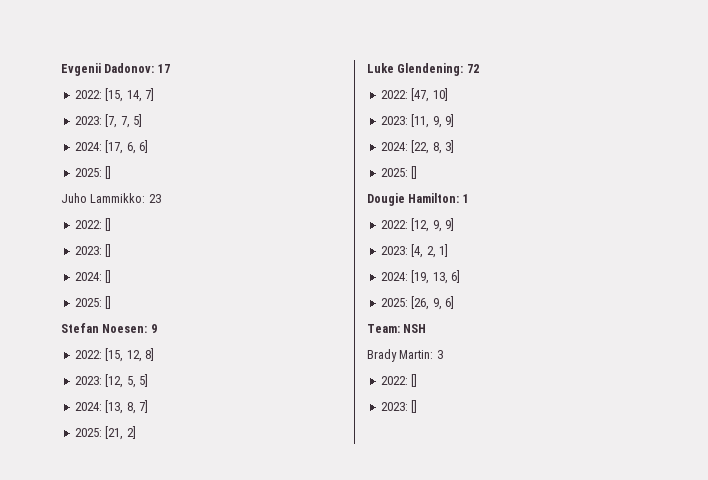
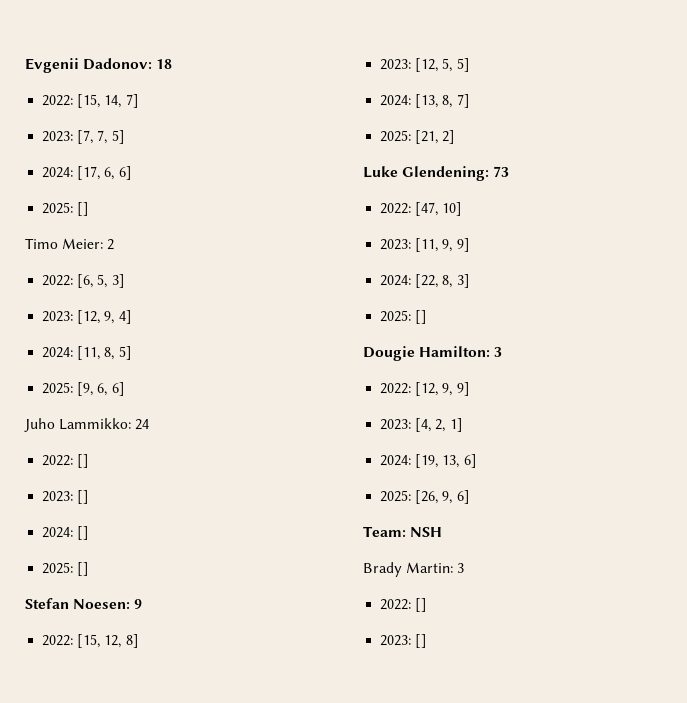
[157,64,170,73] 17 -> [156,59,173,69] 18
(112, 172) none -> [25,238,115,250] [42,274,125,288] [42,310,132,324] [42,346,132,360] [42,382,125,396] // Timo Meier: 2 // 2022: [6, 5, 3] // 2023: [12, 9, 4] // 2024: [11, 8, 5] // 2025: [9, 6, 6]
[148,194,161,203] 23 -> [135,419,150,430] 24
[466,64,479,73] 72 -> [493,166,510,177] 73
[462,194,469,203] 1 -> [494,347,503,357] 3

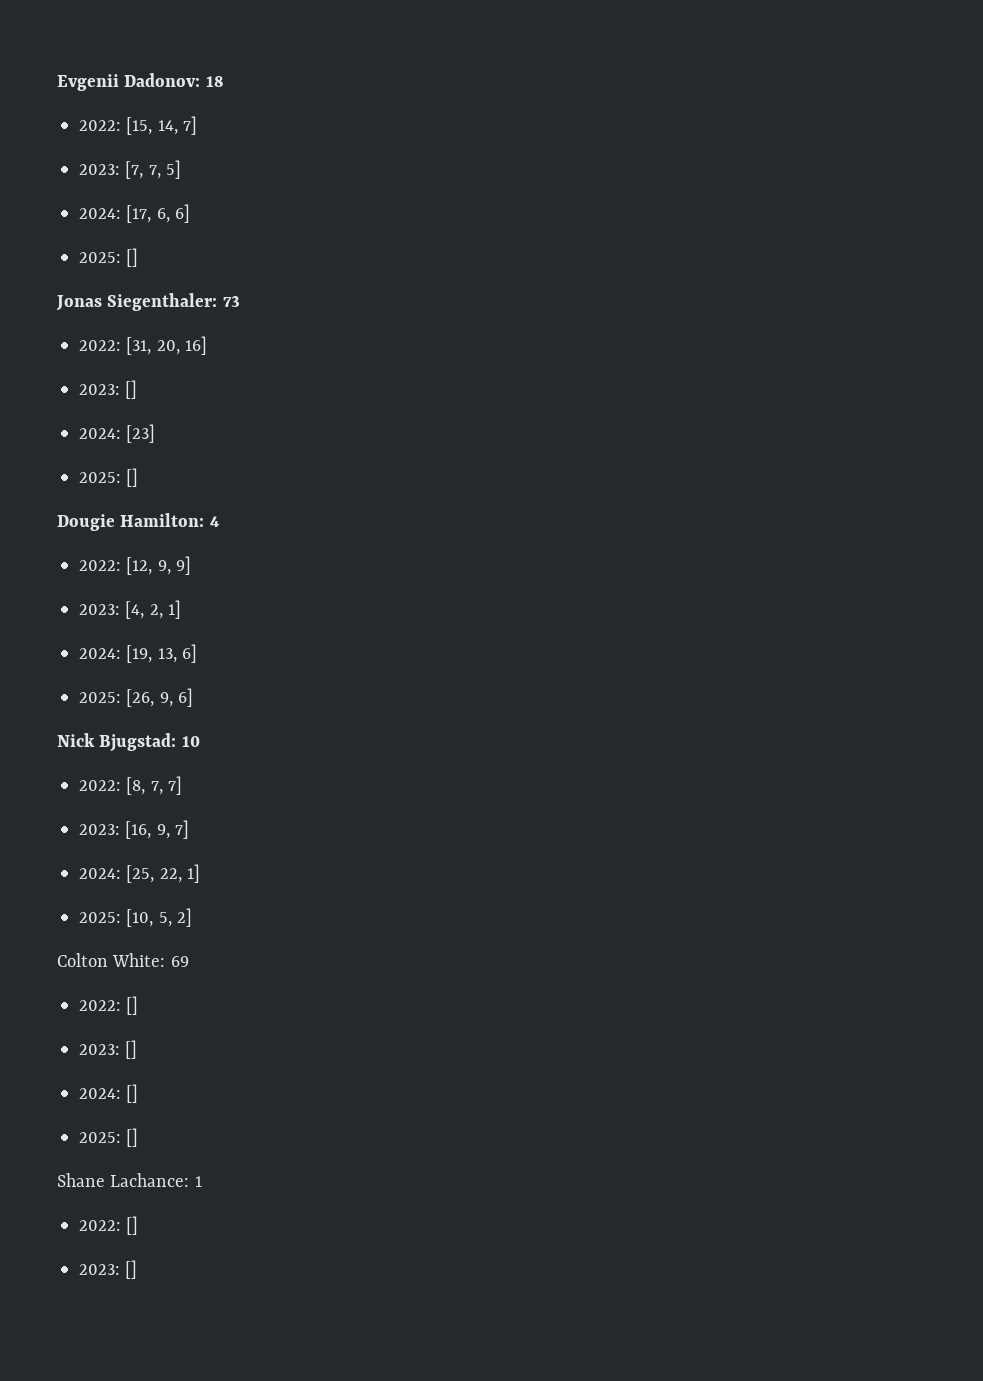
[25,238,115,250] [42,274,125,288] [42,310,132,324] [42,346,132,360] [42,382,125,396] [24,418,150,432] [42,454,90,468] [42,490,90,504] [42,526,90,540] [42,562,90,576] [25,598,143,609] [42,634,139,648] [380,58,470,72] [380,94,470,108] [380,130,456,144] [363,166,510,181] [380,202,463,216] [380,238,470,252] [380,274,470,288] Timo Meier: 2 // 2022: [6, 5, 3] // 2023: [12, 9, 4] // 2024: [11, 8, 5] // 2025: [9, 6, 6] // Juho Lammikko: 24 // 2022: [] // 2023: [] // 2024: [] // 2025: [] // Stefan Noesen: 9 // 2022: [15, 12, 8] // 2023: [12, 5, 5] // 2024: [13, 8, 7] // 2025: [21, 2] // Luke Glendening: 73 // 2022: [47, 10] // 2023: [11, 9, 9] // 2024: [22, 8, 3] -> [56,293,240,311] [79,336,208,355] [79,380,138,399] [79,424,156,443] Jonas Siegenthaler: 73 // 2022: [31, 20, 16] // 2023: [] // 2024: [23]
[494,347,503,357] 3 -> [209,516,219,527] 4
[363,526,443,537] [363,562,465,577] Team: NSH // Brady Martin: 3 -> [57,733,200,752] [79,776,183,795] [79,820,190,839] [79,864,201,883] [79,908,193,927] [57,953,189,967] [79,996,139,1015] [79,1040,138,1059] [79,1084,139,1103] [79,1128,139,1147] [57,1173,202,1187] Nick Bjugstad: 10 // 2022: [8, 7, 7] // 2023: [16, 9, 7] // 2024: [25, 22, 1] // 2025: [10, 5, 2] // Colton White: 69 // 2022: [] // 2023: [] // 2024: [] // 2025: [] // Shane Lachance: 1

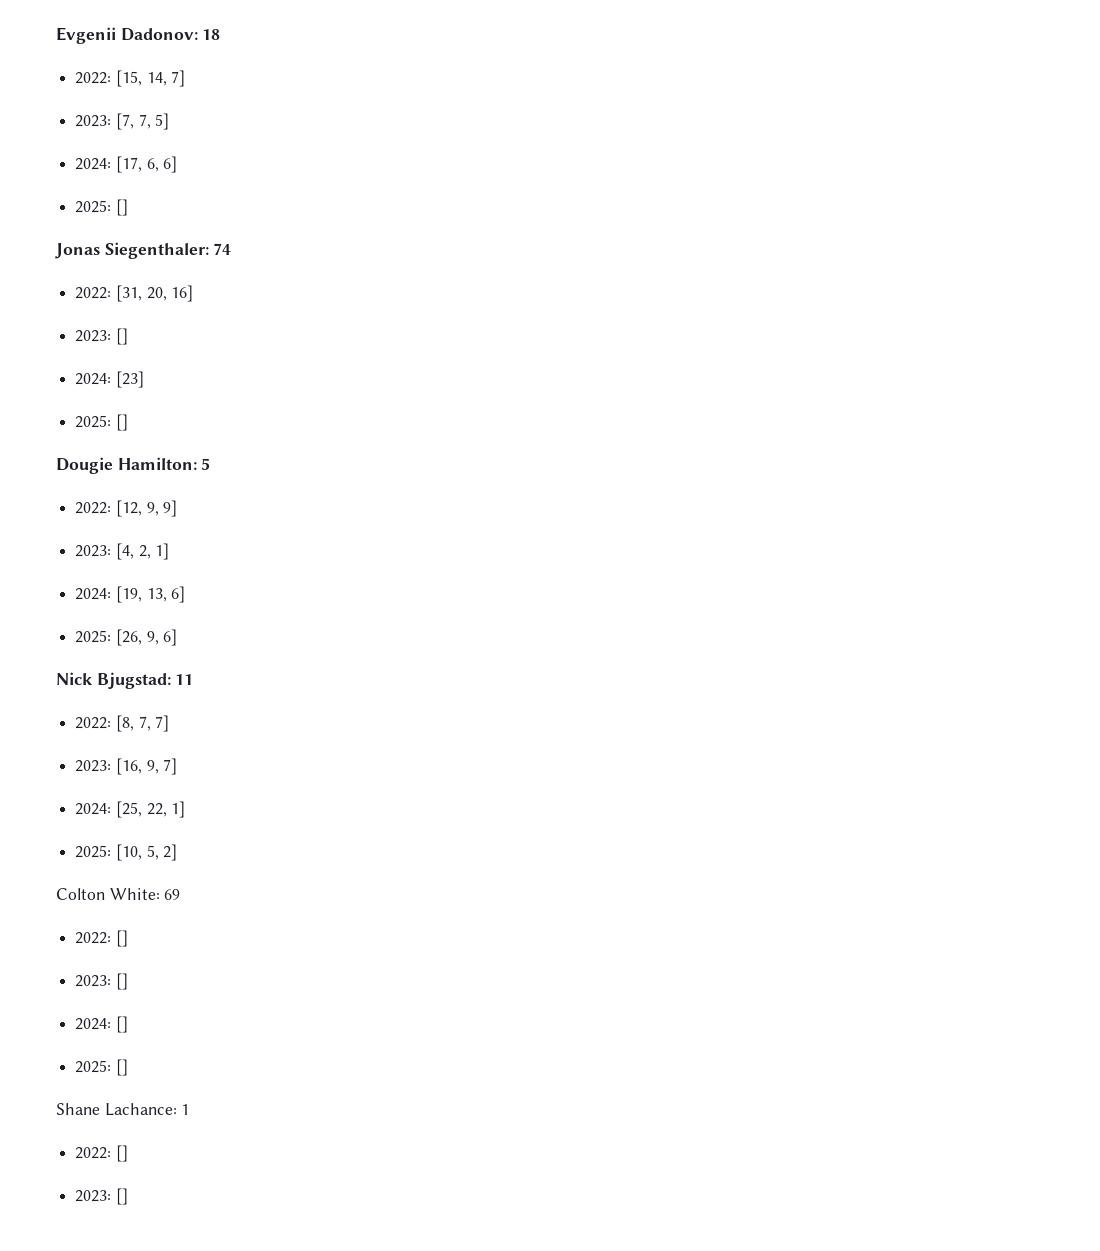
[222,296,240,307] 73 -> [213,243,232,255] 74
[209,516,219,527] 4 -> [201,458,211,470] 5
[181,736,200,747] 10 -> [175,674,194,685] 11

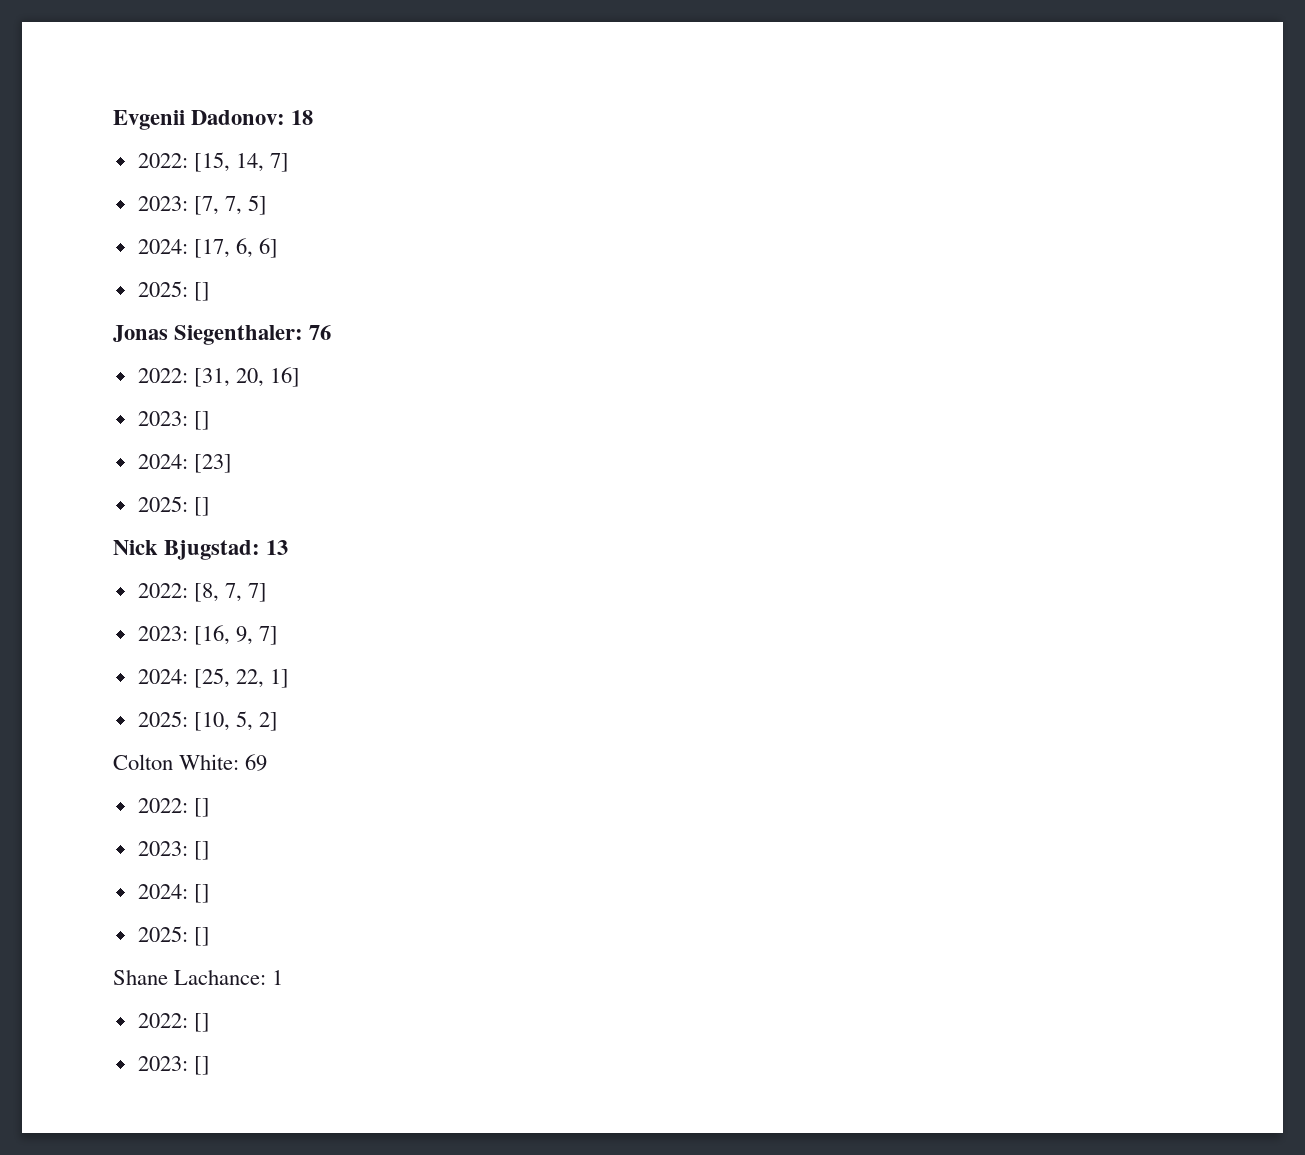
[213,243,232,255] 74 -> [309,325,332,340] 76
[56,457,211,474] [75,500,178,517] [75,543,170,560] [75,586,186,603] [75,629,178,646] // Dougie Hamilton: 5 // 2022: [12, 9, 9] // 2023: [4, 2, 1] // 2024: [19, 13, 6] // 2025: [26, 9, 6] -> (210, 506) none
[175,674,194,685] 11 -> [266,540,289,555] 13

